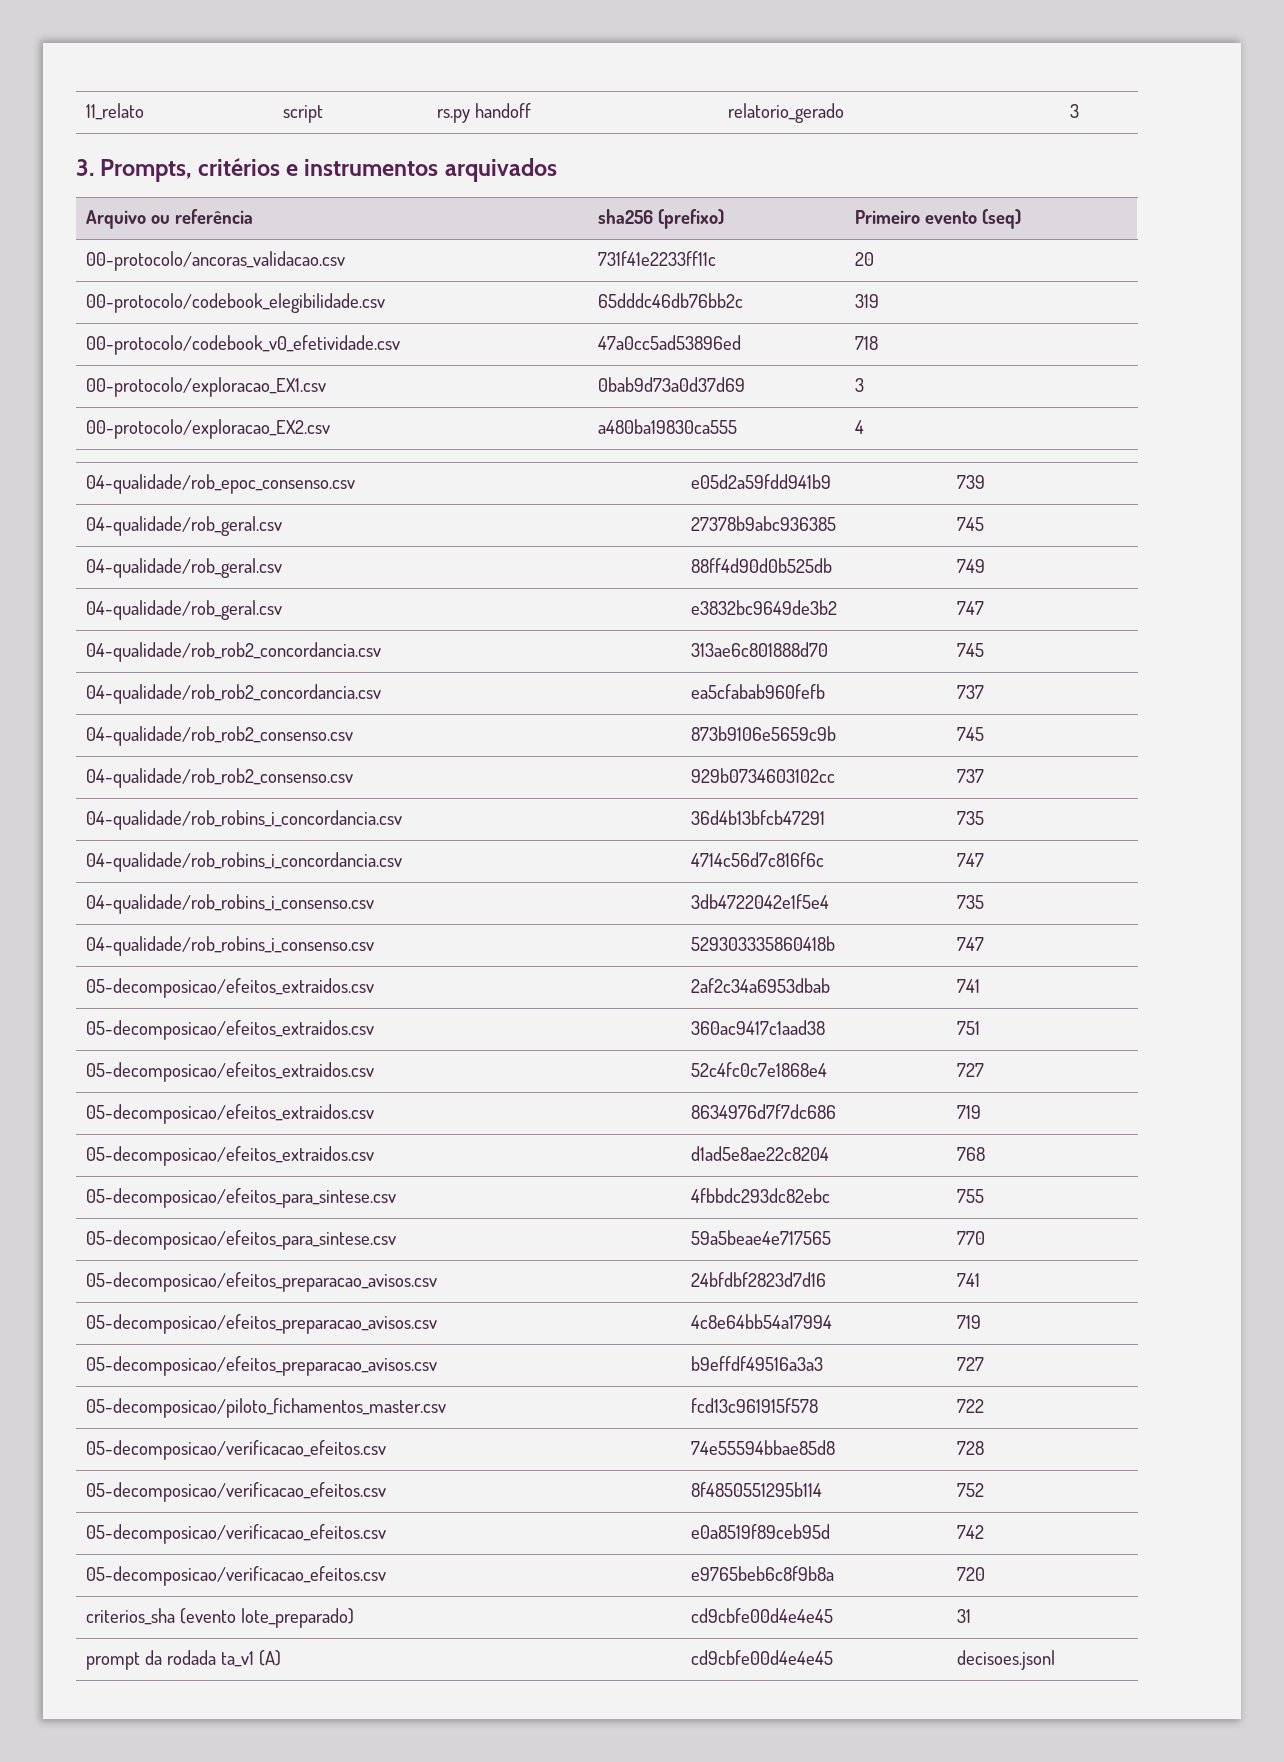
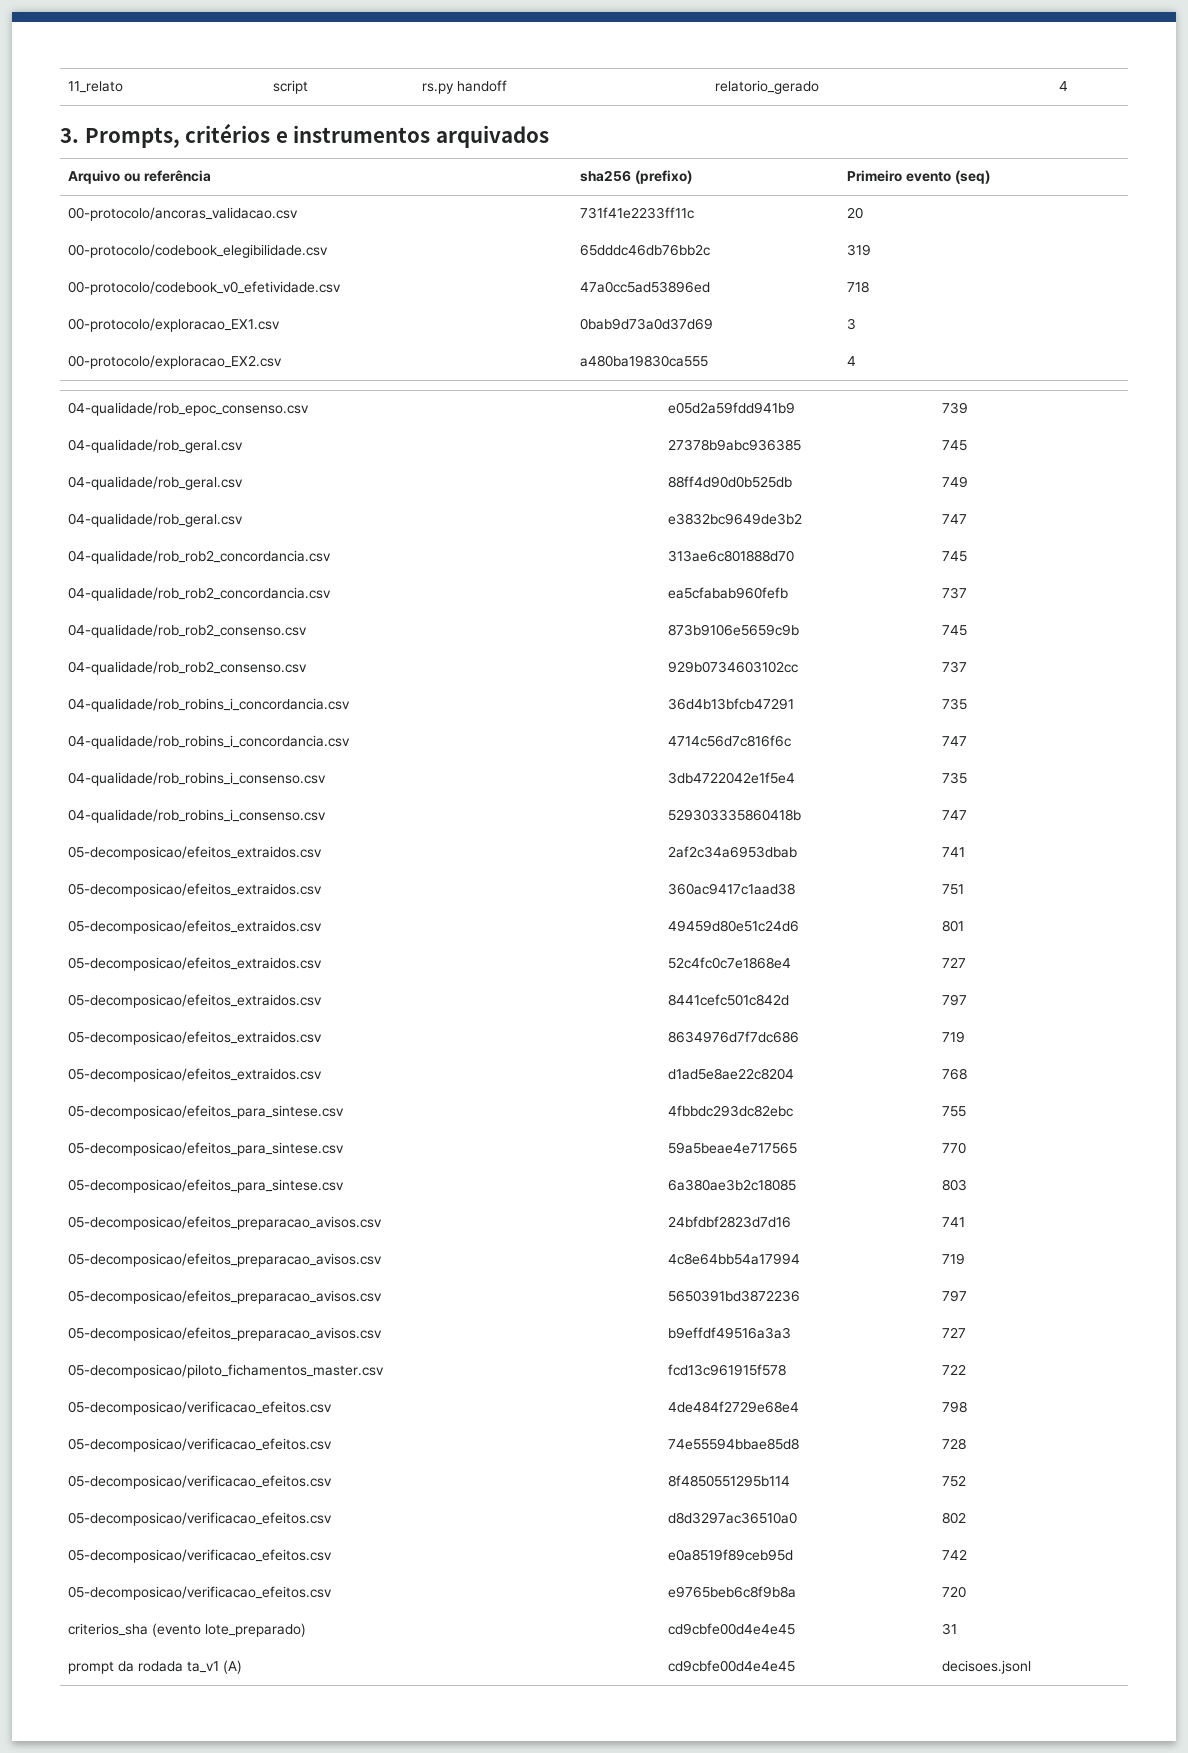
[1070,104,1080,118] 3 -> [1059,81,1069,91] 4
(981, 1028) none -> [68,920,323,934] [668,920,800,932] [942,920,965,932] // 05-decomposicao/efeitos_extraidos.csv | 49459d80e51c24d6 | 801
(985, 1070) none -> [68,994,323,1008] [668,994,790,1006] [942,994,968,1006] // 05-decomposicao/efeitos_extraidos.csv | 8441cefc501c842d | 797
(986, 1238) none -> [68,1179,345,1193] [668,1179,797,1191] [942,1179,968,1191] // 05-decomposicao/efeitos_para_sintese.csv | 6a380ae3b2c18085 | 803
(982, 1322) none -> [68,1290,383,1304] [668,1290,801,1302] [942,1290,968,1302] // 05-decomposicao/efeitos_preparacao_avisos.csv | 5650391bd3872236 | 797
(985, 1406) none -> [68,1401,333,1415] [668,1401,800,1413] [942,1401,968,1413] // 05-decomposicao/verificacao_efeitos.csv | 4de484f2729e68e4 | 798
(985, 1490) none -> [68,1512,333,1526] [668,1512,798,1524] [942,1512,967,1524] // 05-decomposicao/verificacao_efeitos.csv | d8d3297ac36510a0 | 802

